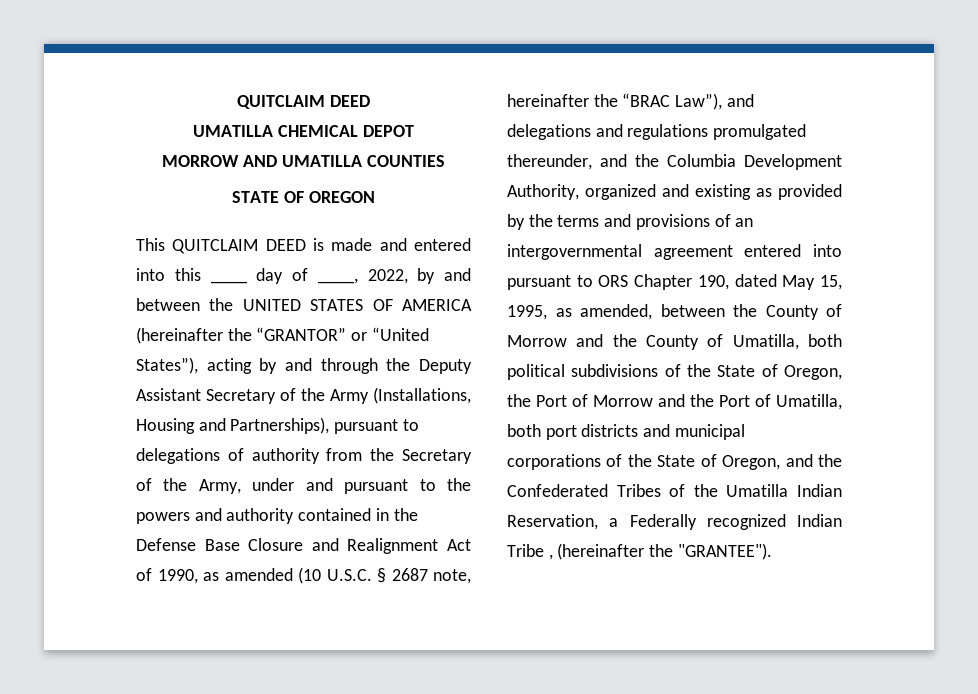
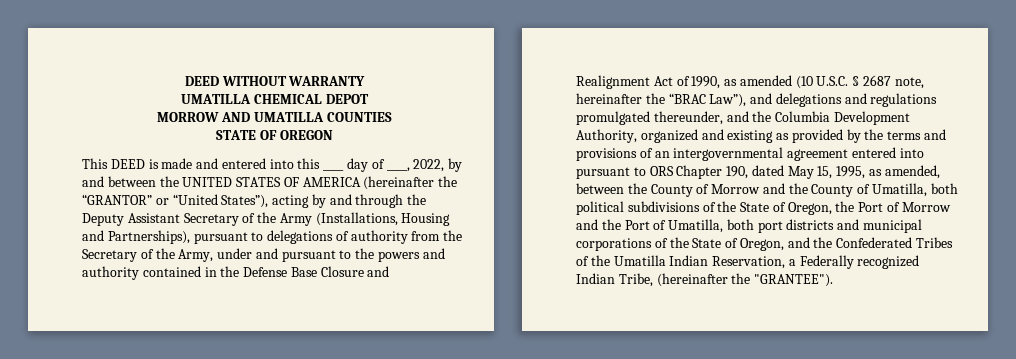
[237,95,370,109] QUITCLAIM DEED -> [184,76,366,86] DEED WITHOUT WARRANTY
[172,239,259,254] QUITCLAIM -> (108, 163) none
[507,544,553,560] Tribe , -> [618,273,653,287] Tribe,

